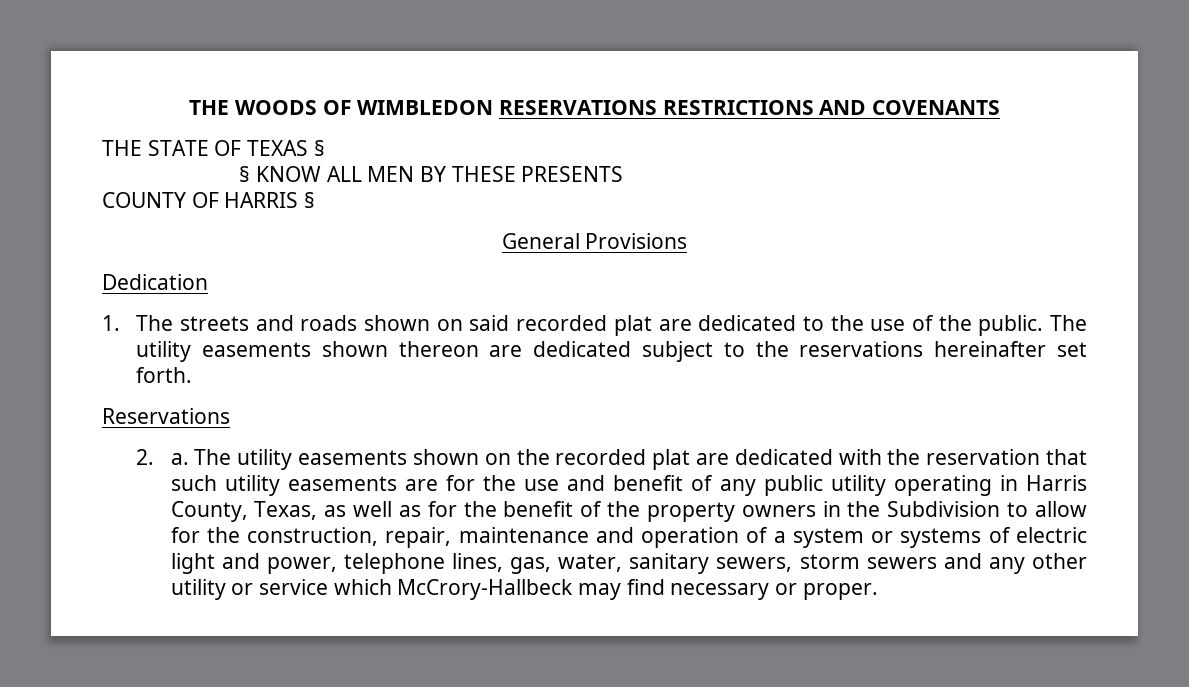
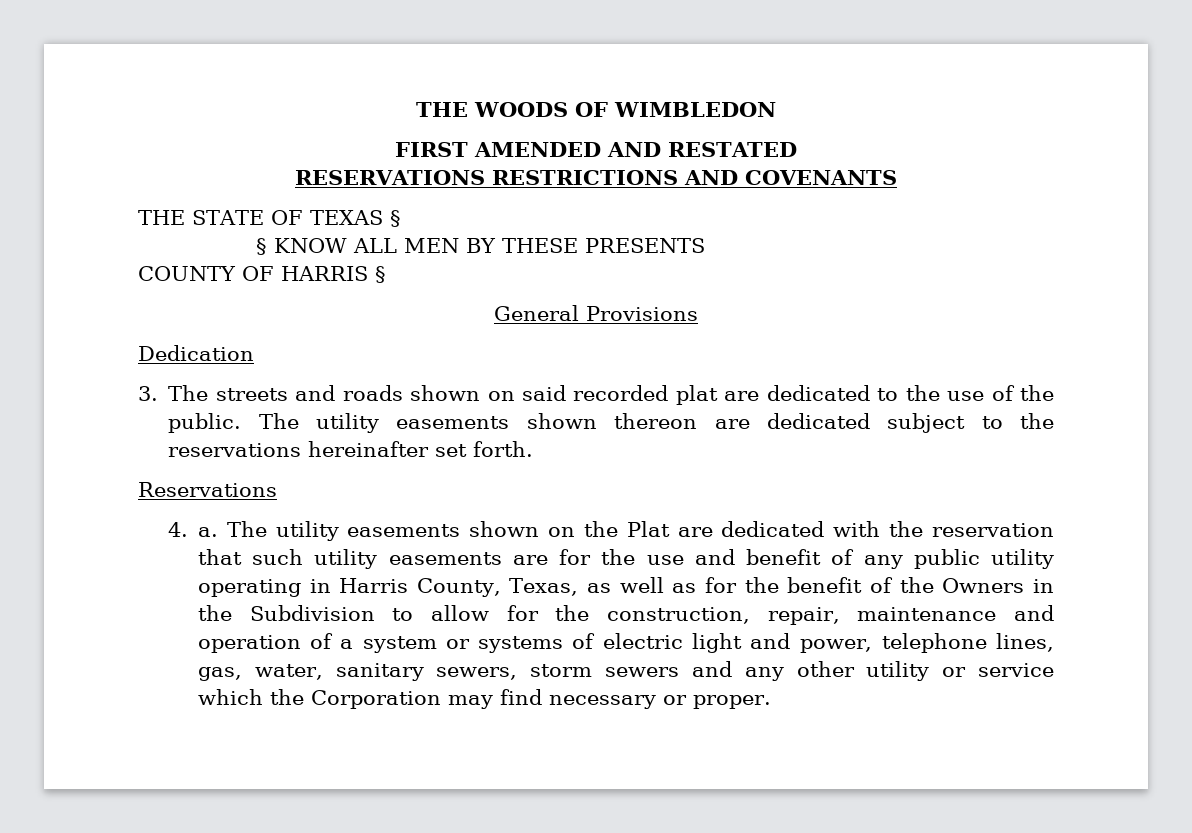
(494, 107) none -> [394,142,798,157] // FIRST AMENDED AND RESTATED //
[102,315,120,331] 1. -> [138,386,158,401] 3.
[136,449,155,465] 2. -> [167,522,188,537] 4.
[555,449,691,470] recorded plat -> [626,521,670,537] Plat
[646,502,816,522] property owners -> [942,578,1025,593] Owners
[397,579,574,600] McCrory-Hallbeck -> [269,689,441,709] the Corporation

